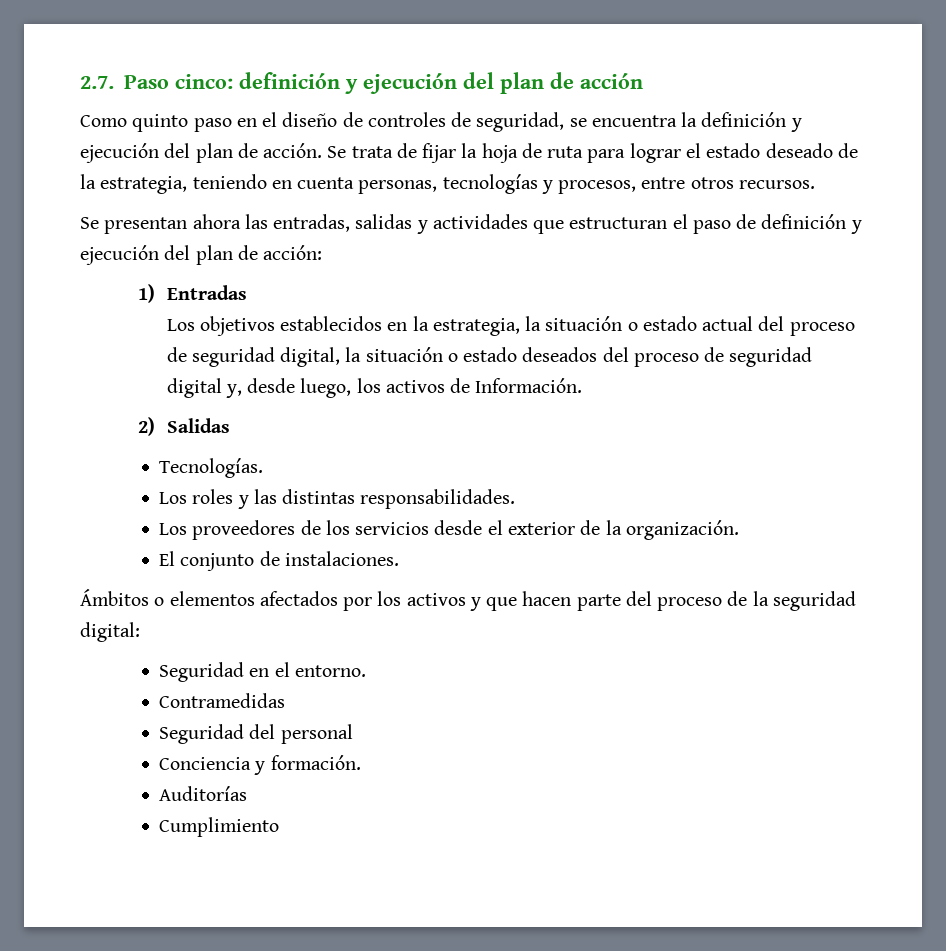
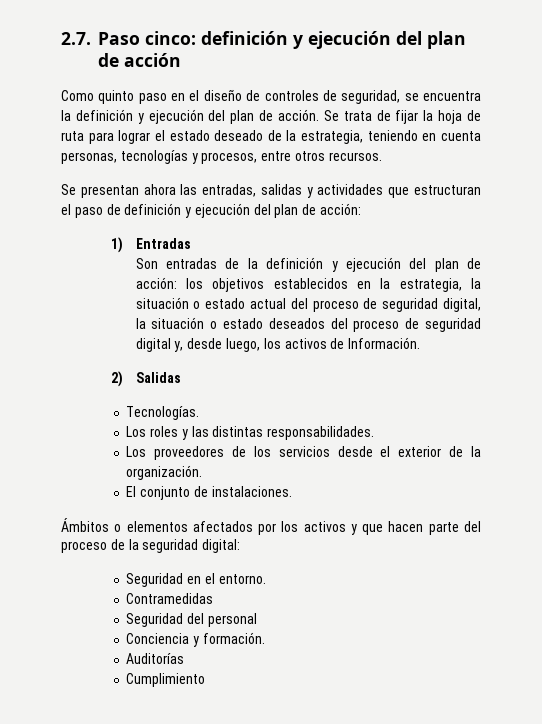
[166,319,195,331] Los -> [135,257,481,272] [135,277,204,289] Son entradas de la definición y ejecución del plan de acción: los

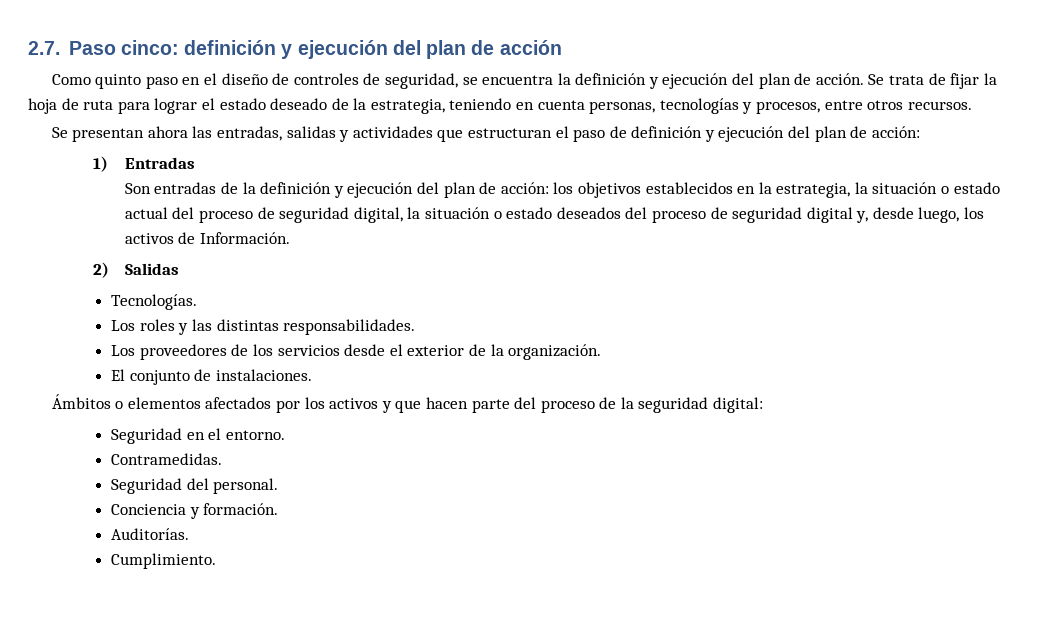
[126,593,214,604] Contramedidas -> [111,453,223,465] Contramedidas.
[207,613,257,627] personal -> [213,478,279,494] personal.
[126,653,185,664] [126,673,206,687] Auditorías // Cumplimiento -> [111,528,190,540] [111,553,217,569] Auditorías. // Cumplimiento.

